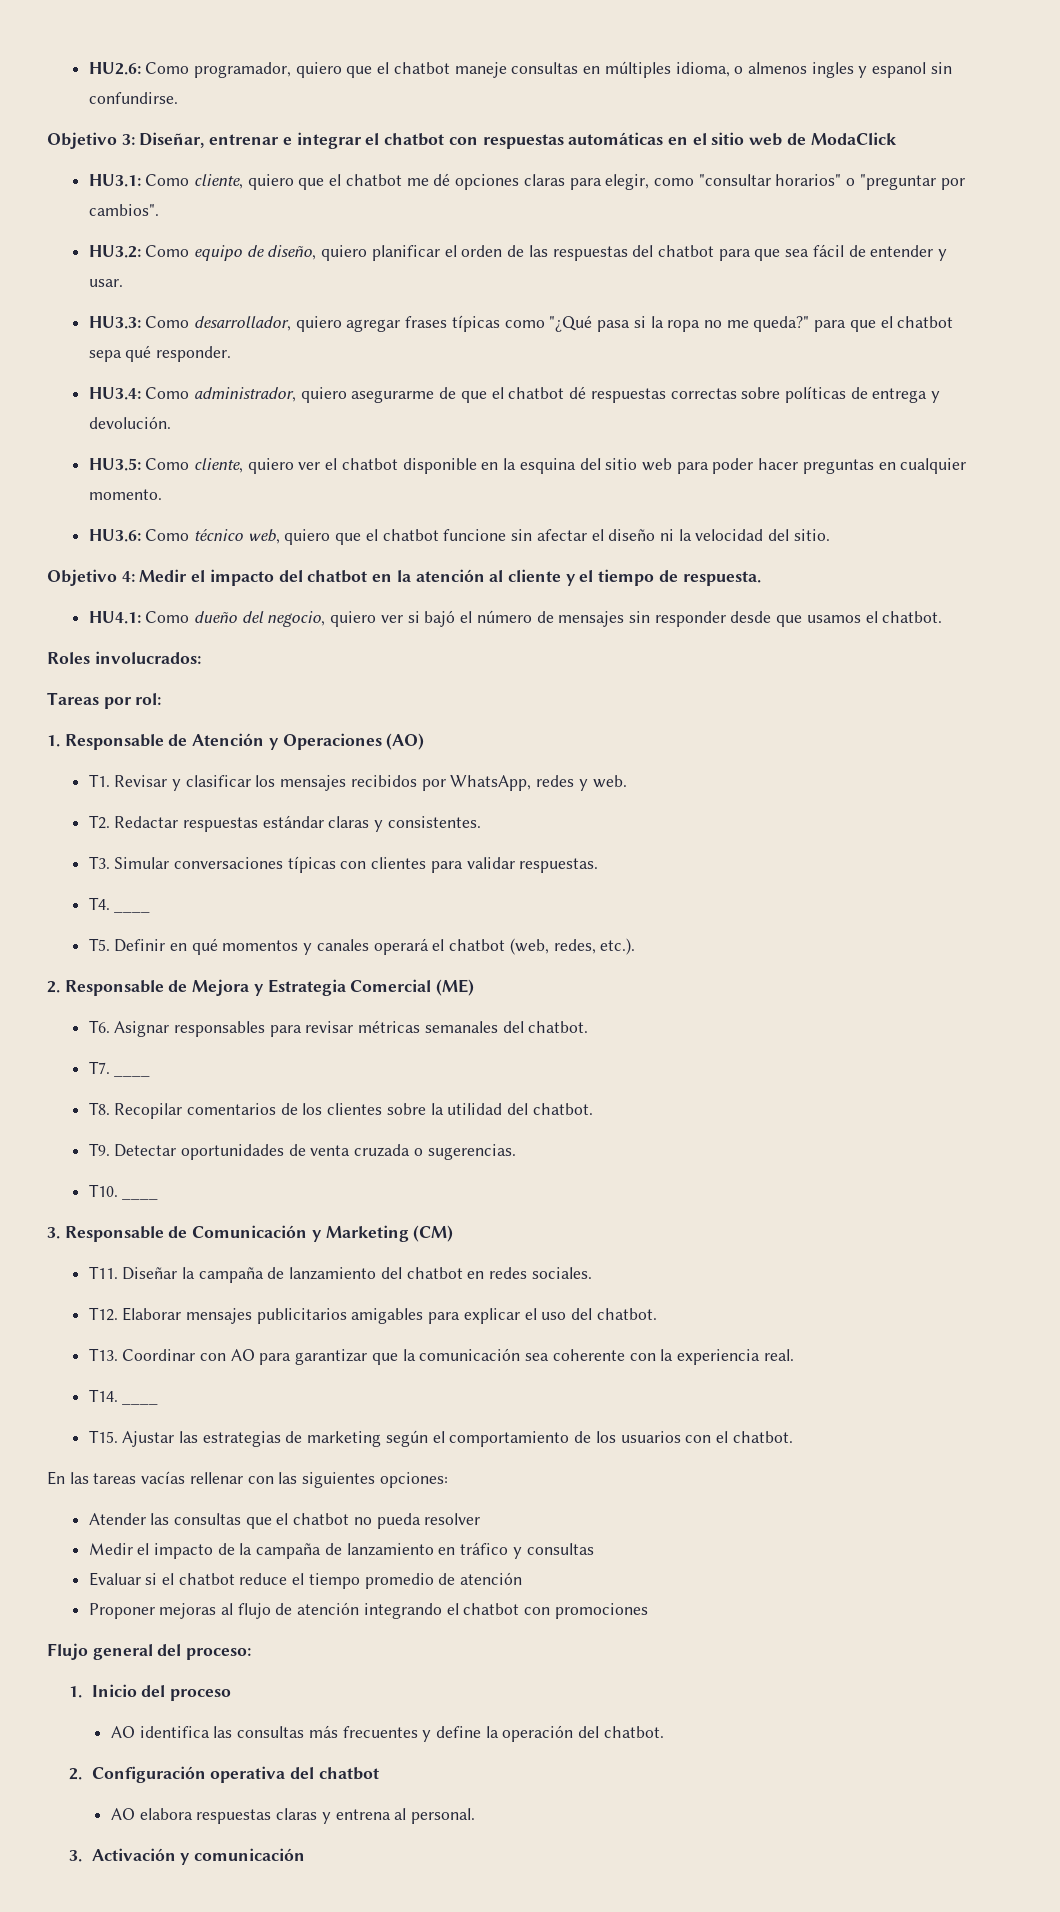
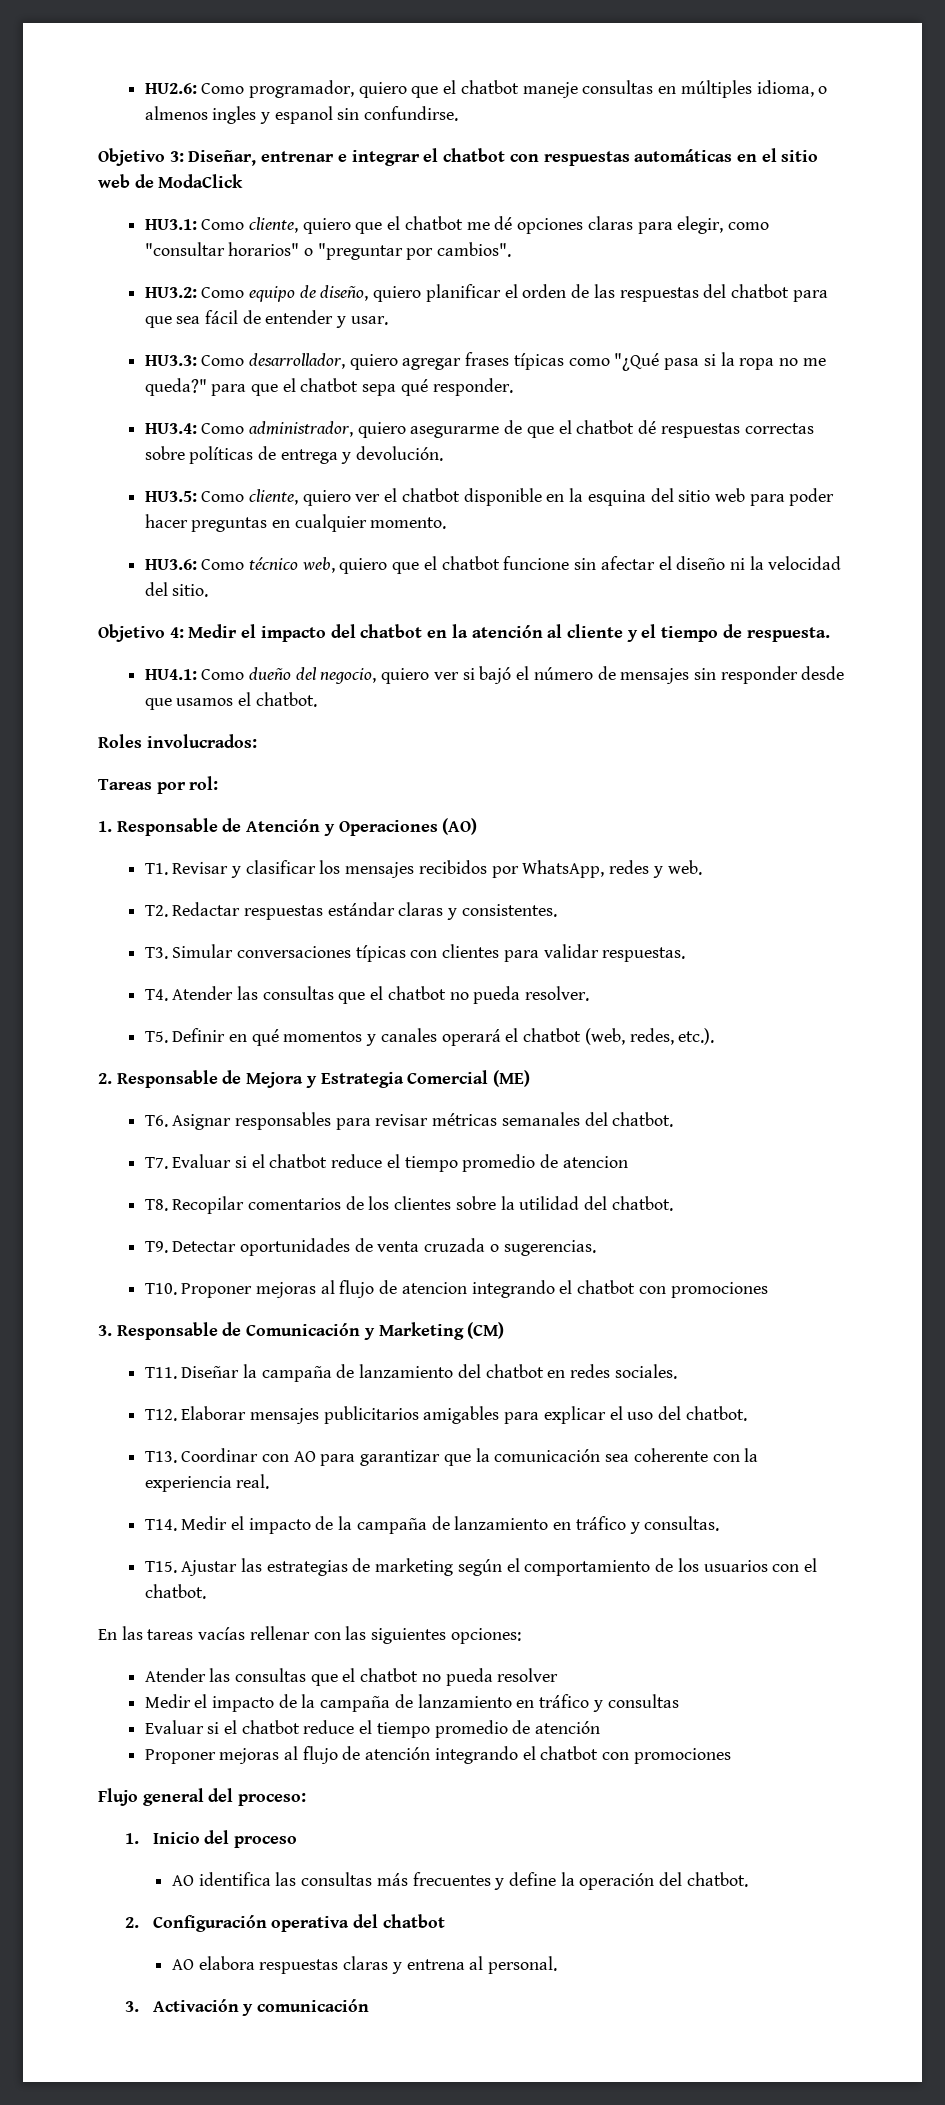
[114,910,151,913] ____ -> [172,986,590,1004] Atender las consultas que el chatbot no pueda resolver.
[114,1074,151,1077] ____ -> [172,1154,628,1172] Evaluar si el chatbot reduce el tiempo promedio de atencion
[122,1197,159,1200] ____ -> [181,1280,768,1298] Proponer mejoras al flujo de atencion integrando el chatbot con promociones
[122,1402,159,1405] ____ -> [181,1516,720,1534] Medir el impacto de la campaña de lanzamiento en tráfico y consultas.

